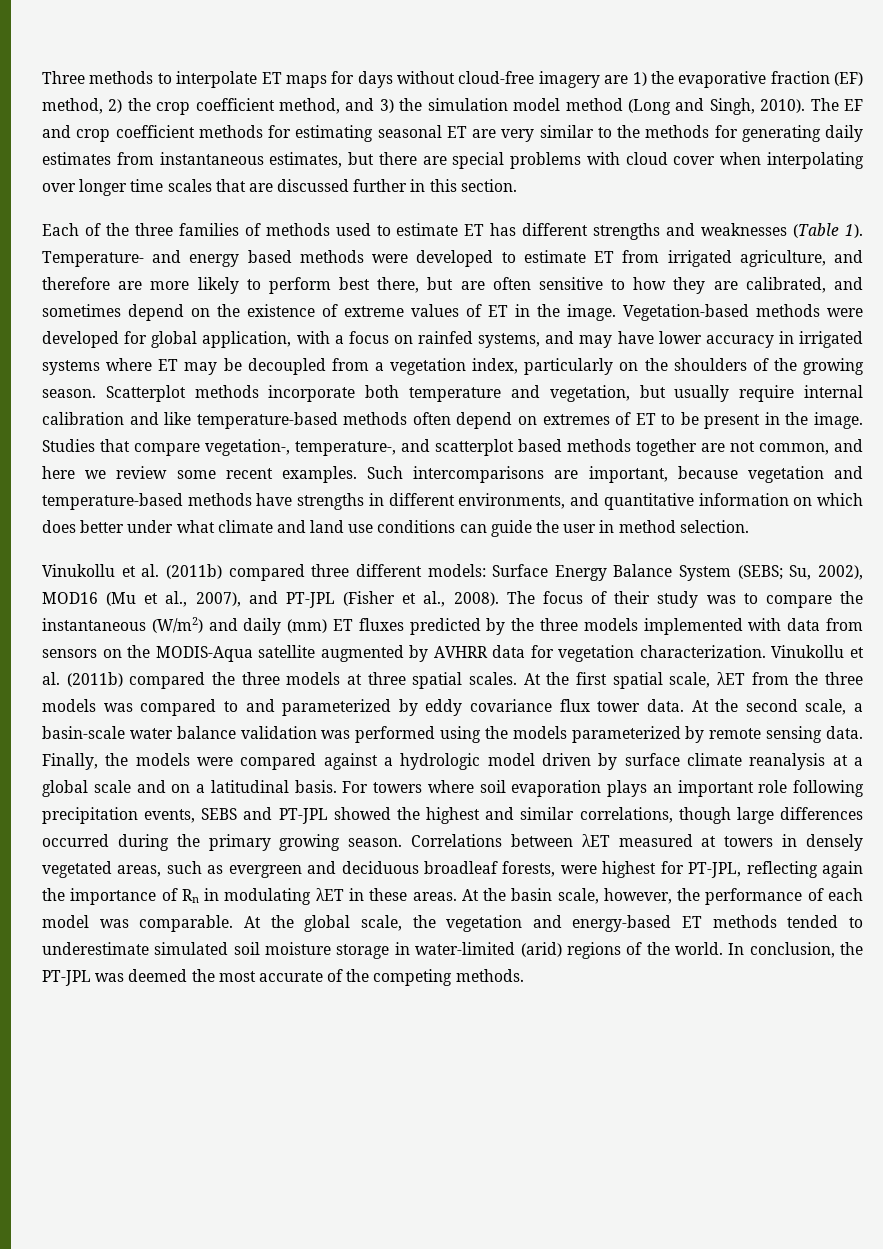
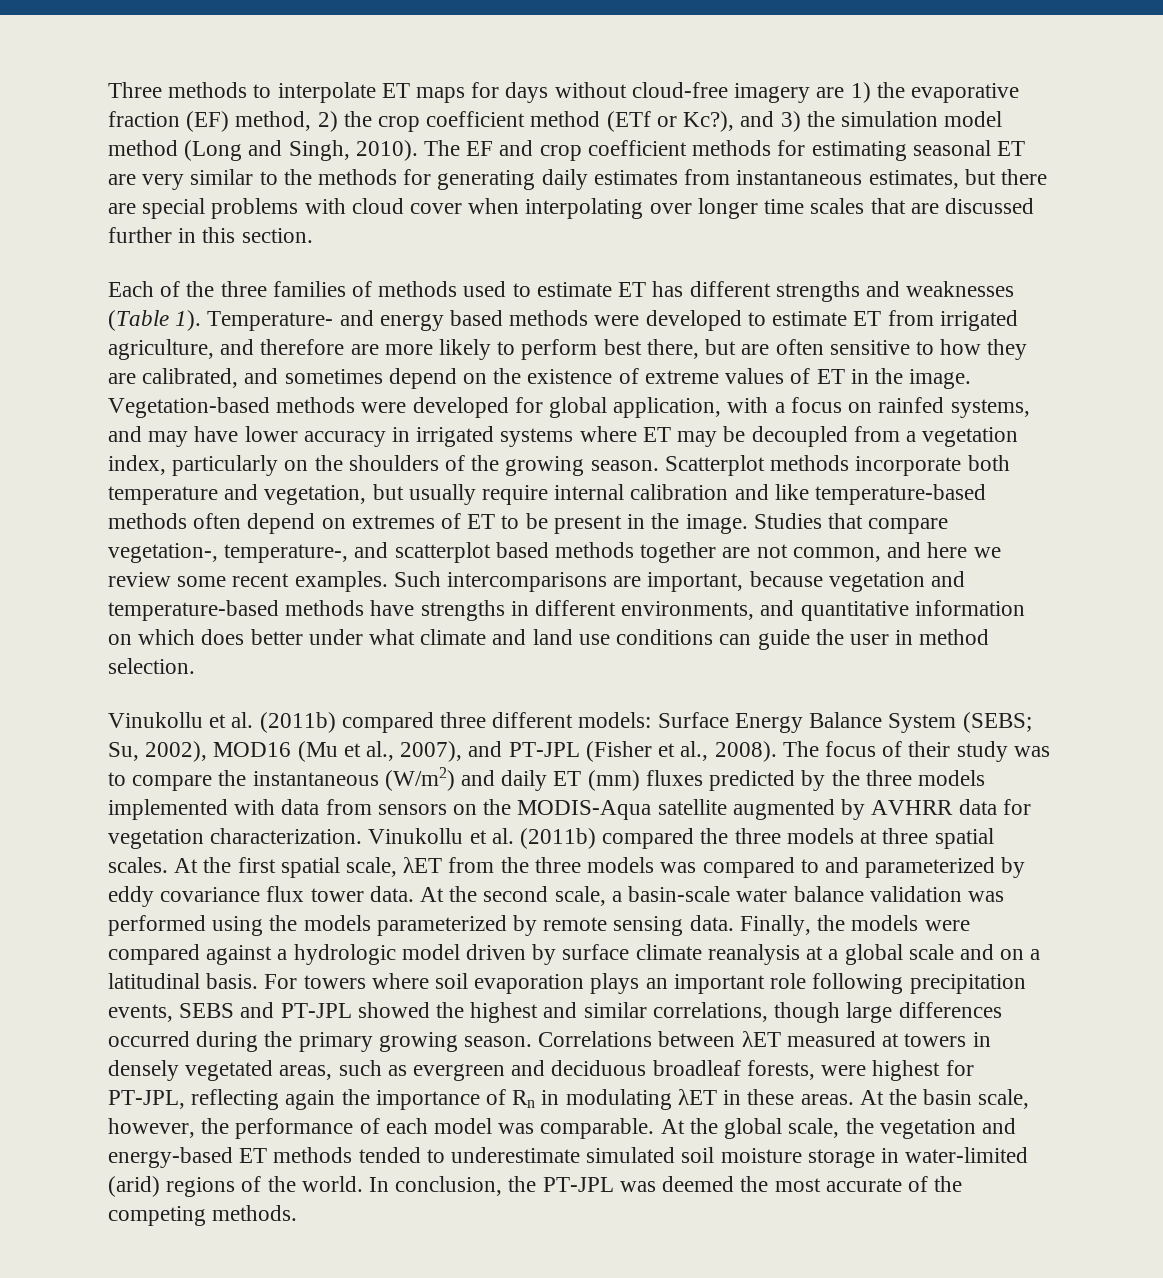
[279,98,341,114] method, -> [530,111,735,132] method (ETf or Kc?),
[287,619,353,633] (mm) ET -> [553,770,640,791] ET (mm)

